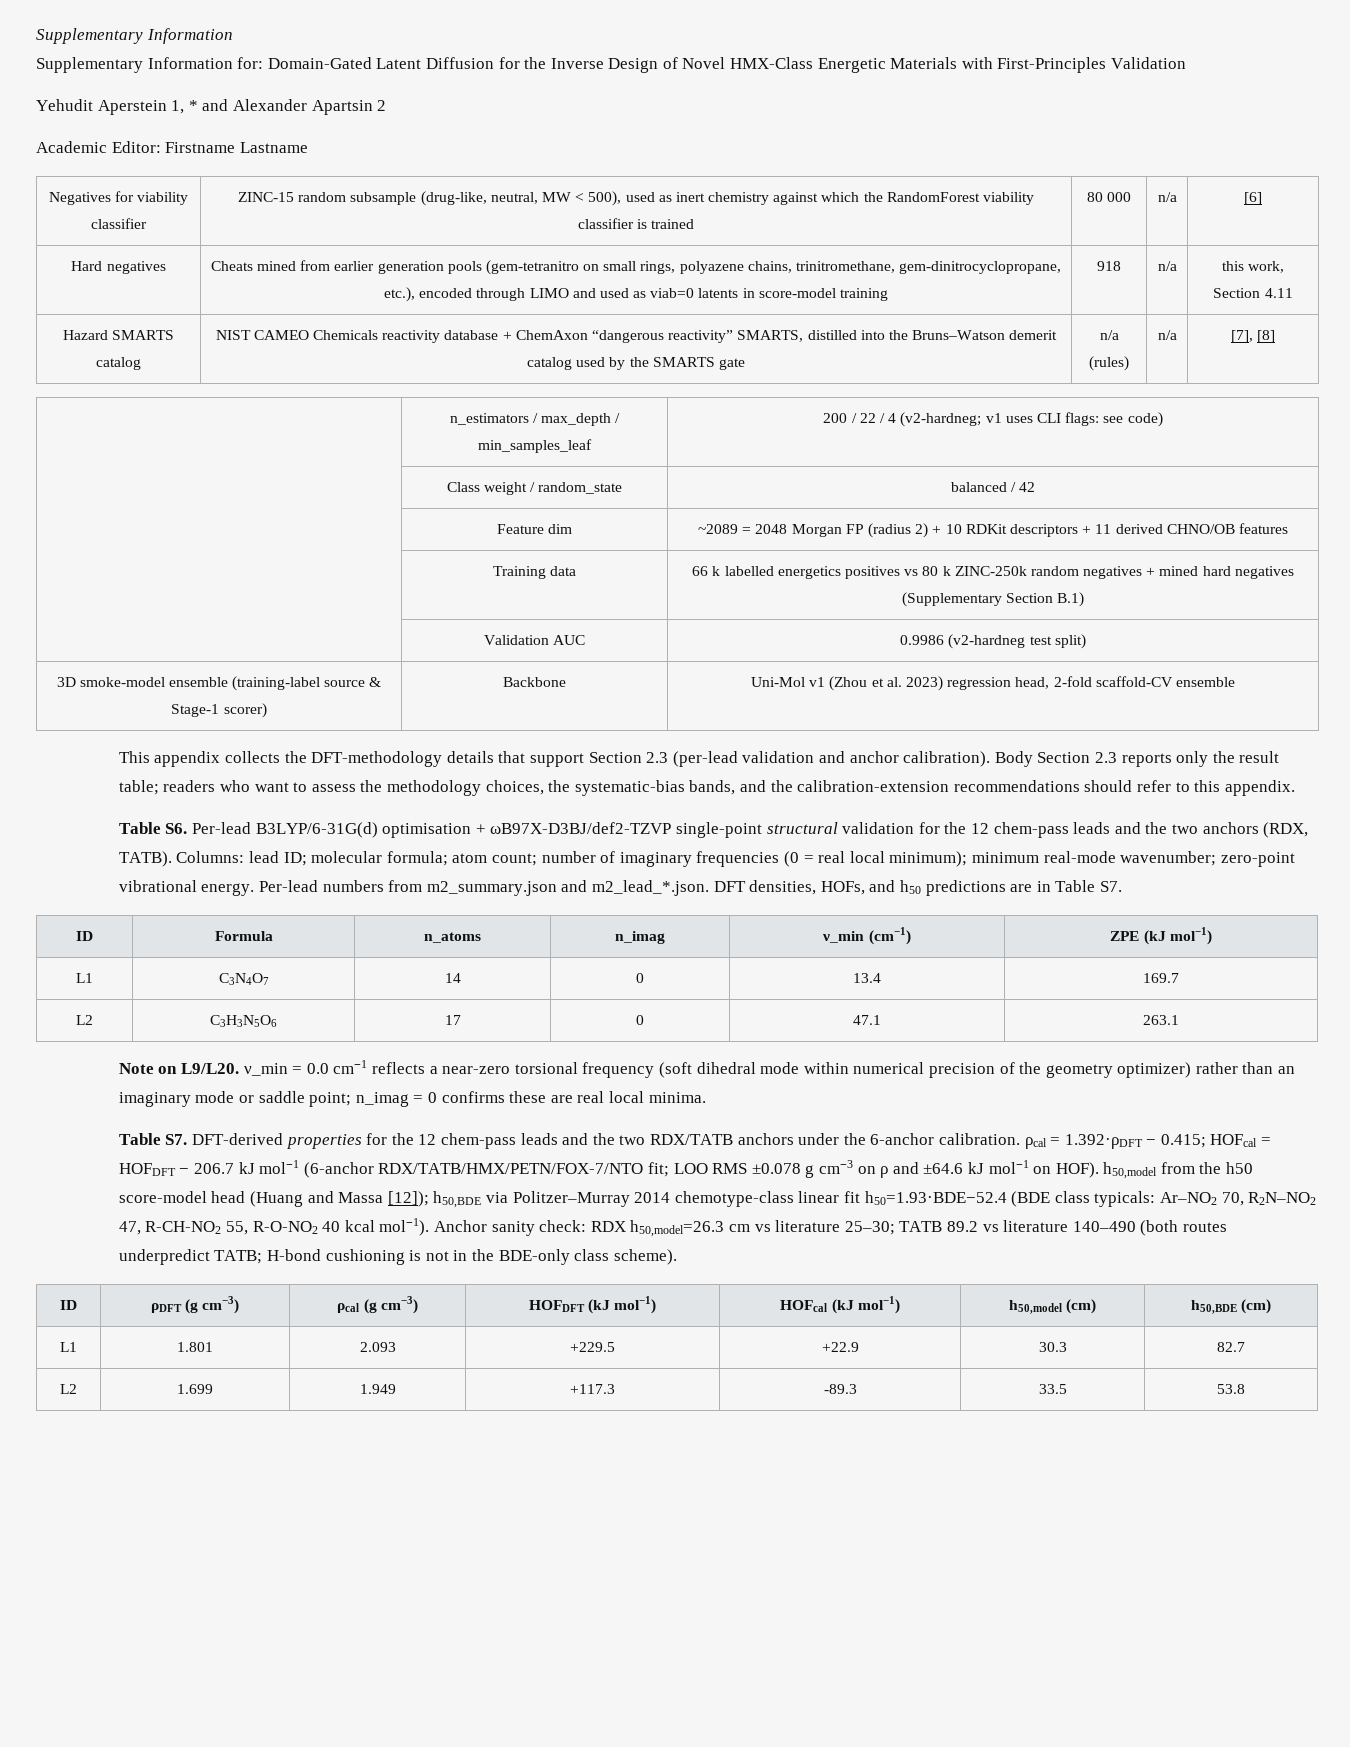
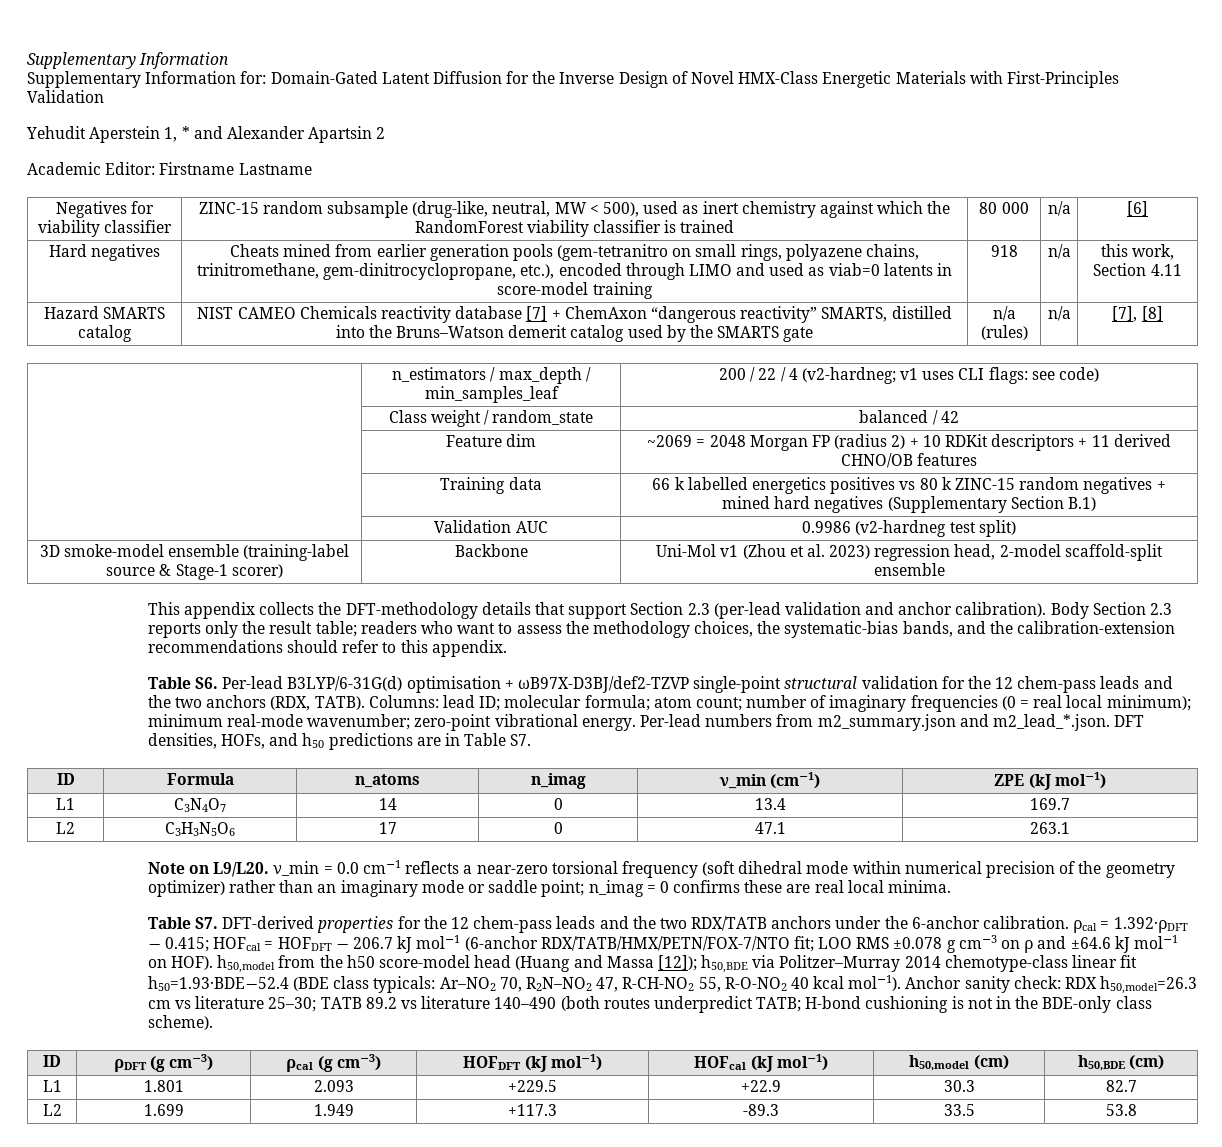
(499, 335) none -> [526,306,548,321] [7]
[698,524,739,534] ~2089 -> [647,435,693,447] ~2069
[954,566,1027,576] ZINC-250k -> [954,478,1015,490] ZINC-15
[1053,676,1173,687] 2-fold scaffold-CV -> [999,544,1163,561] 2-model scaffold-split

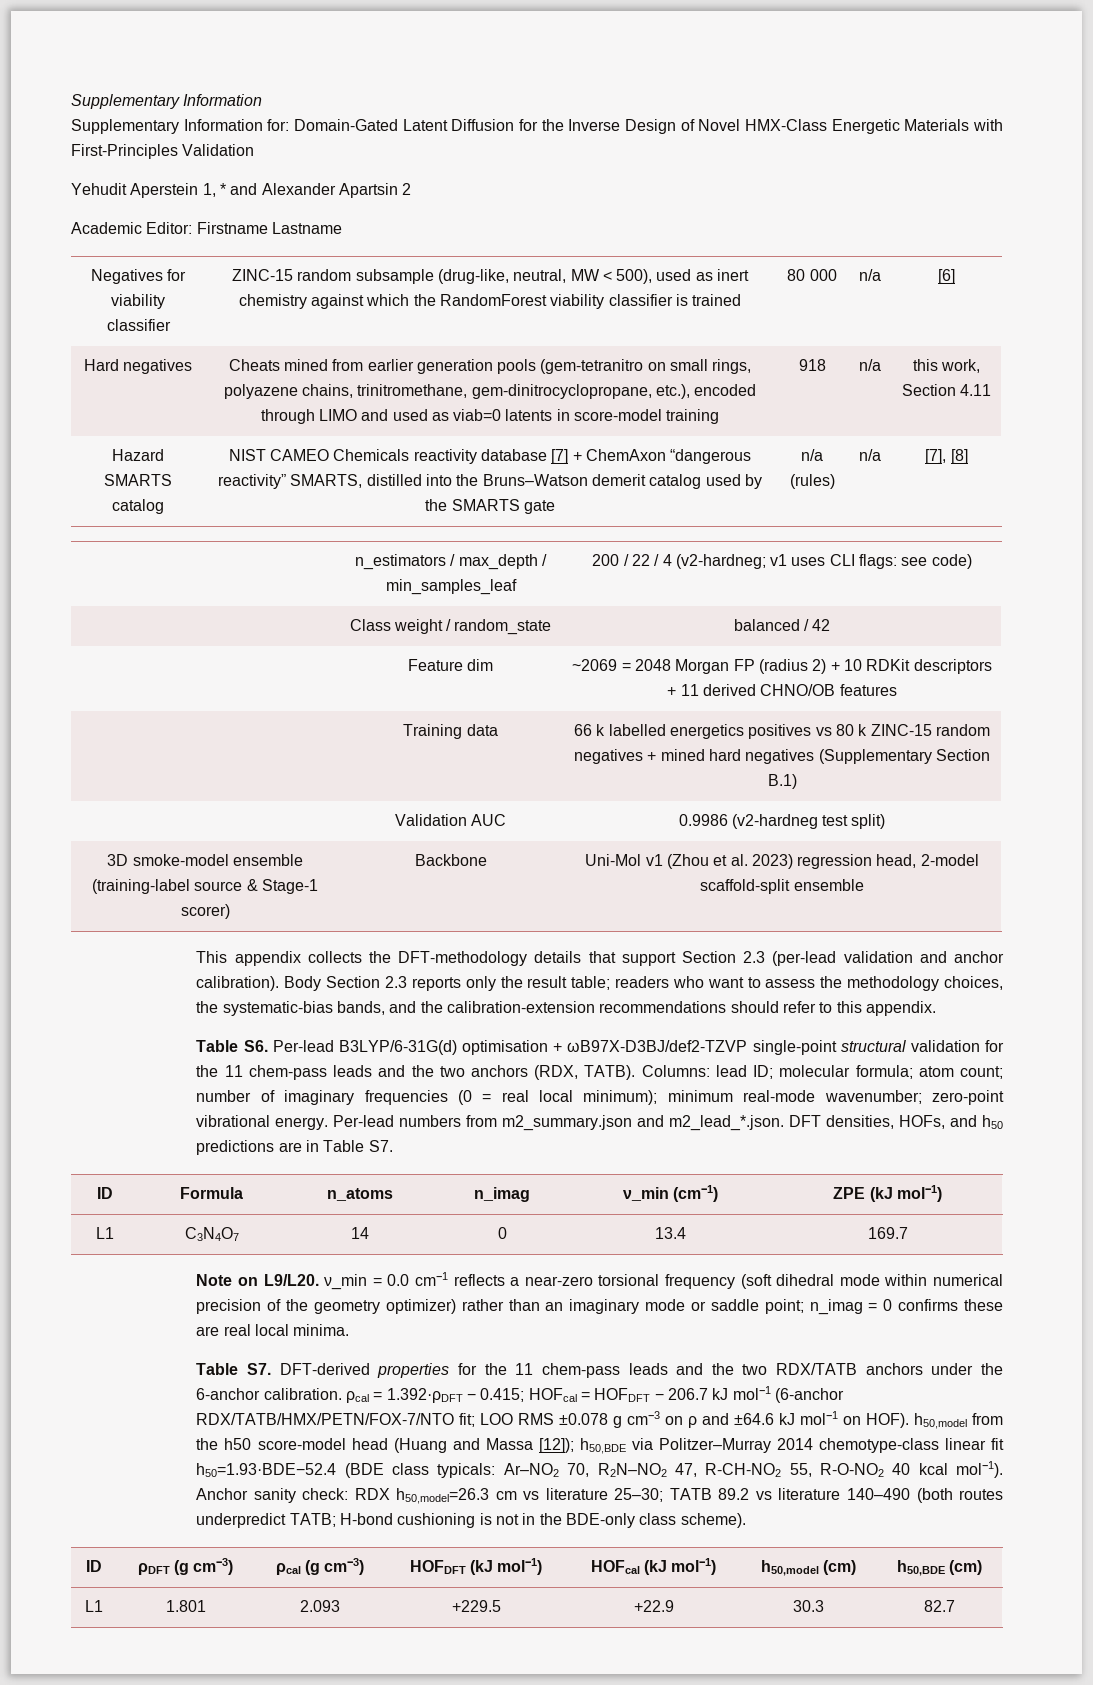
[995,677,1014,689] 12 -> [224,1065,243,1077] 11
[56,822,75,834] [164,822,235,836] [378,822,397,834] [553,822,563,834] [754,822,786,834] [1030,822,1070,834] // L2 | C3H3N5O6 | 17 | 0 | 47.1 | 263.1 -> (908, 1233) none
[450,917,469,929] 12 -> [515,1363,534,1375] 11
[42,1104,62,1116] [143,1104,184,1116] [313,1104,354,1116] [508,1104,557,1116] [743,1104,779,1116] [943,1104,975,1116] [1105,1104,1137,1116] // L2 | 1.699 | 1.949 | +117.3 | -89.3 | 33.5 | 53.8 -> (955, 1606) none

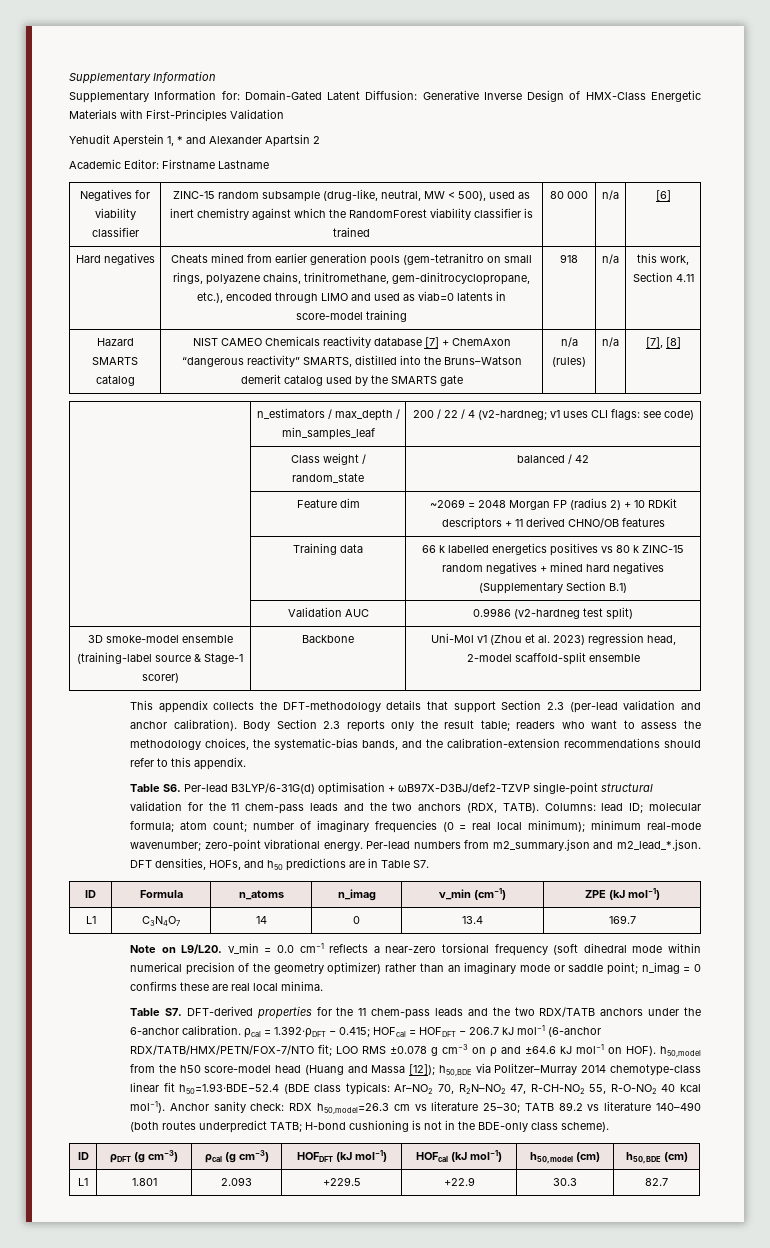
[451,119,564,131] Diffusion for the -> [365,90,479,100] Diffusion: Generative
[698,119,741,131] Novel -> (581, 95) none

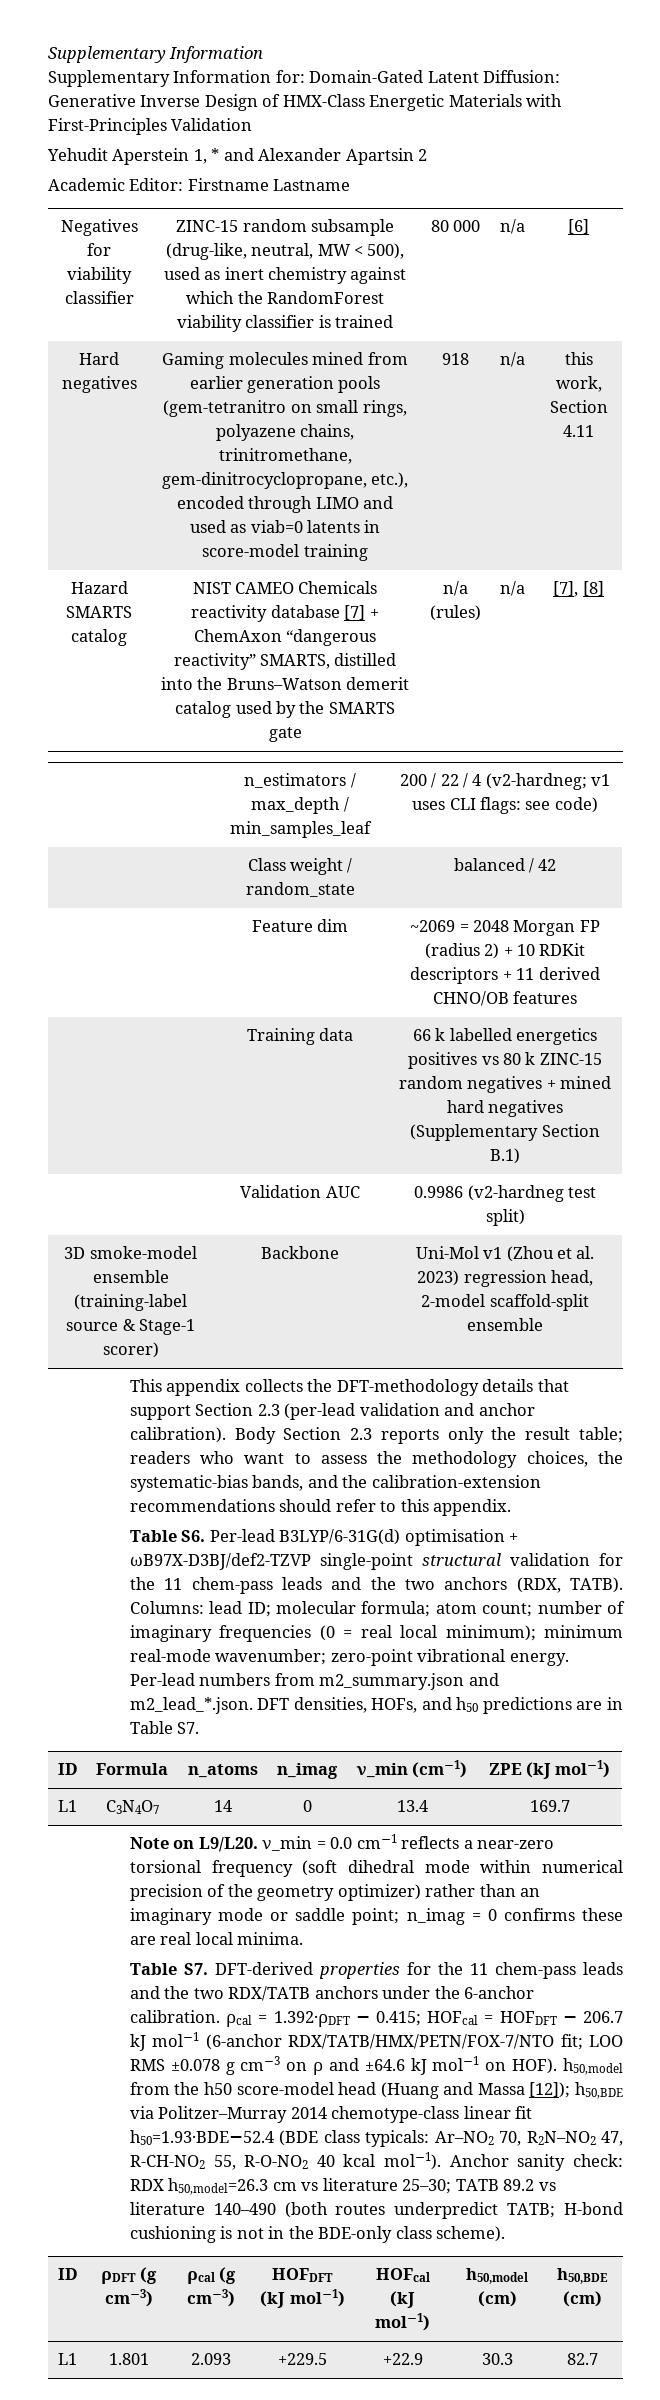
[171,254,208,263] Cheats -> [162,352,308,369] Gaming molecules

